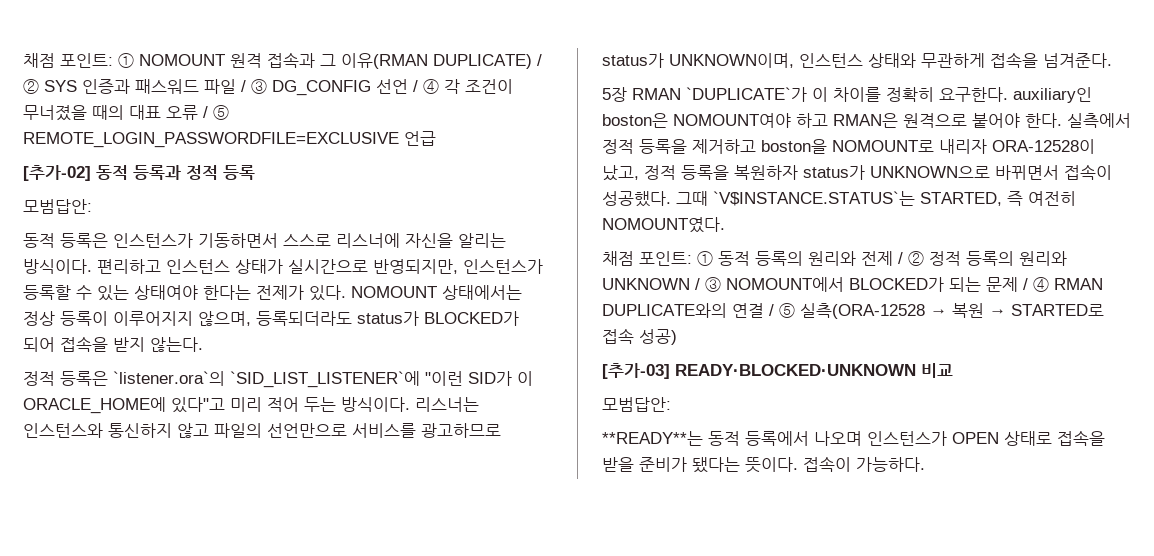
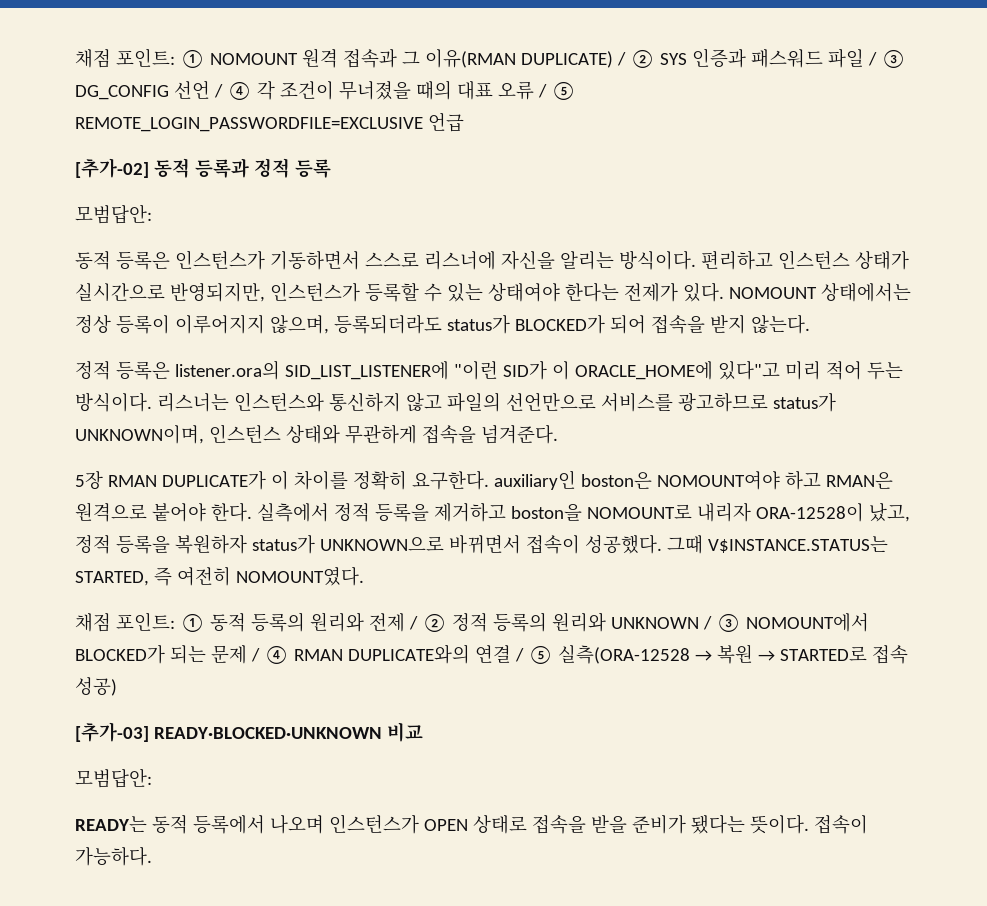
[113,371,420,388] `listener.ora`의 `SID_LIST_LISTENER`에 -> [174,360,449,380] listener.ora의 SID_LIST_LISTENER에
[686,87,807,102] `DUPLICATE`가 -> [161,471,266,490] DUPLICATE가
[713,191,915,206] `V$INSTANCE.STATUS`는 -> [707,536,888,553] V$INSTANCE.STATUS는
[602,431,703,446] **READY**는 -> [75,816,147,832] READY는

